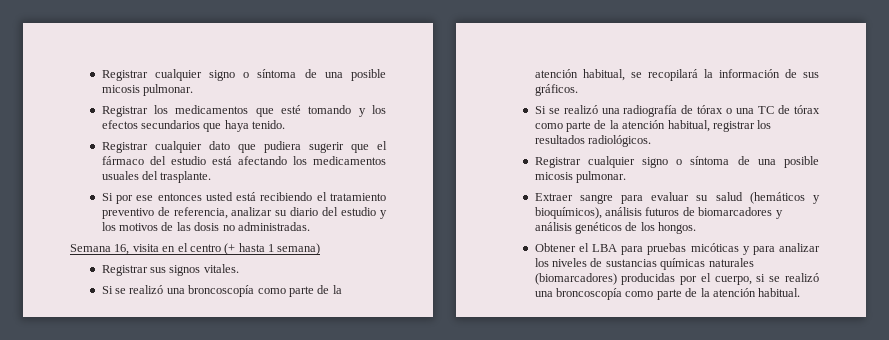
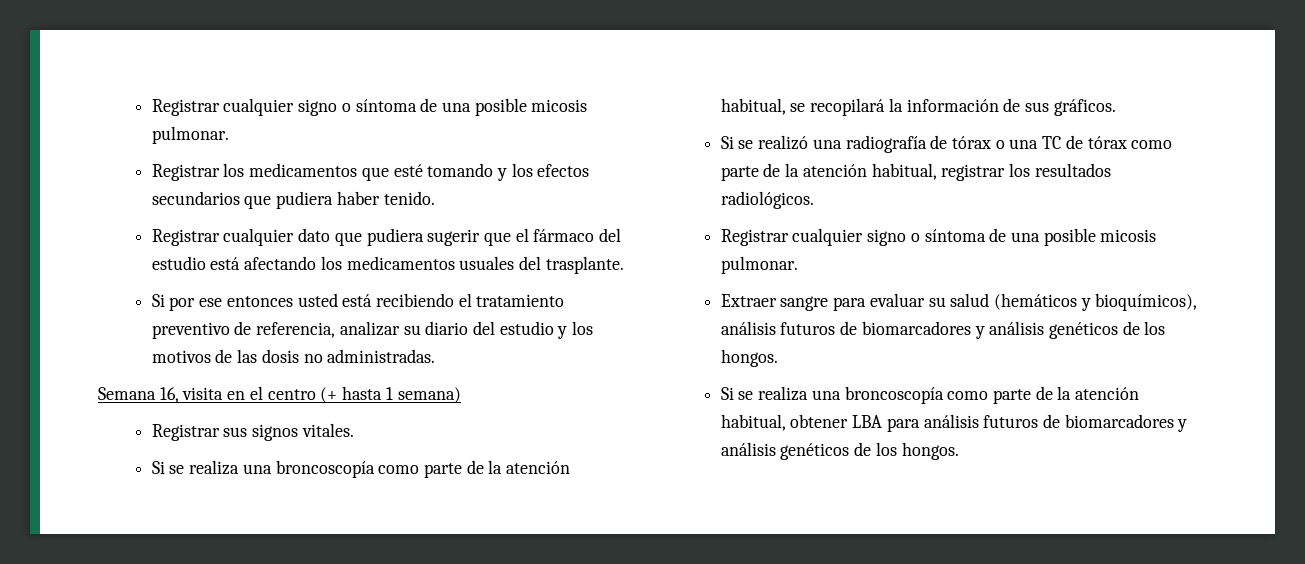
[224,120,249,132] haya -> [276,191,380,209] pudiera haber
[129,285,164,294] realizó -> [189,460,240,475] realiza
[534,243,820,255] [534,258,754,270] [534,273,819,285] [534,288,801,300] Obtener el LBA para pruebas micóticas y para analizar los niveles de sustancias químicas naturales (biomarcadores) producidas por el cuerpo, si se realizó una broncoscopía como parte de la atención habitual. -> [720,386,1140,404] [720,414,1188,432] [720,442,959,460] Si se realiza una broncoscopía como parte de la atención habitual, obtener LBA para análisis futuros de biomarcadores y análisis genéticos de los hongos.

